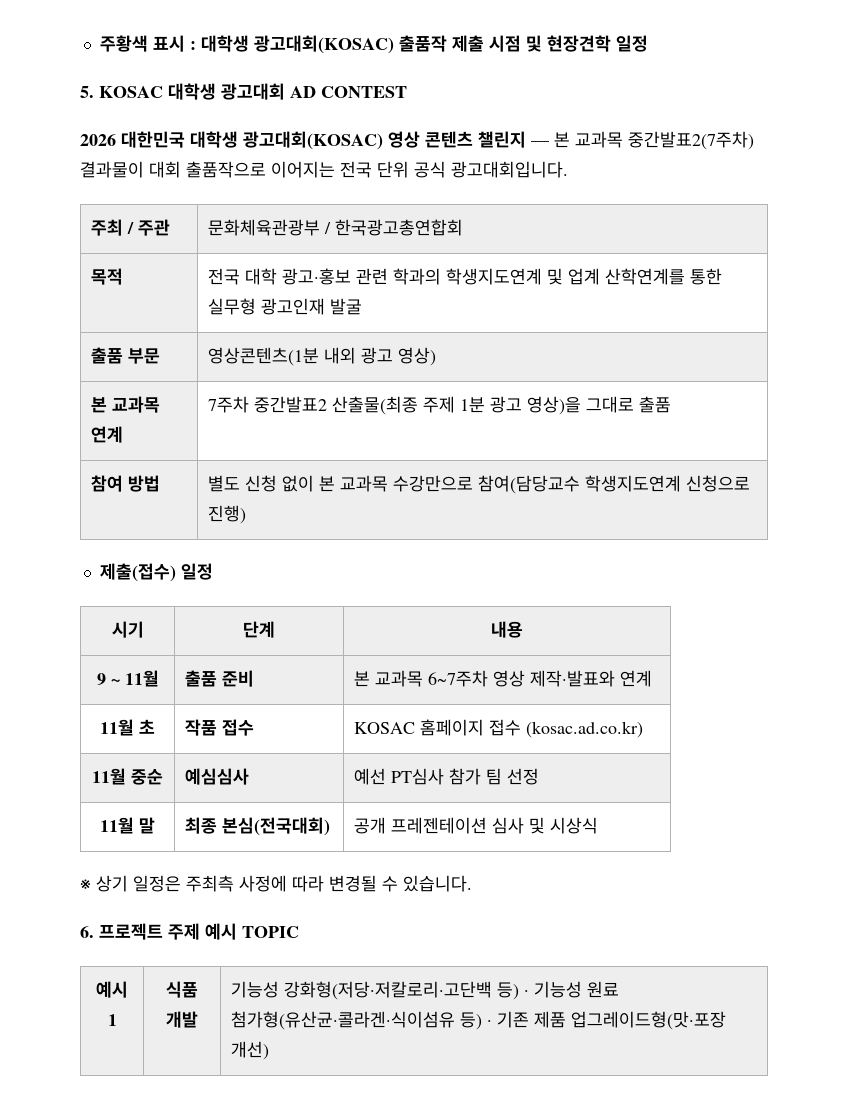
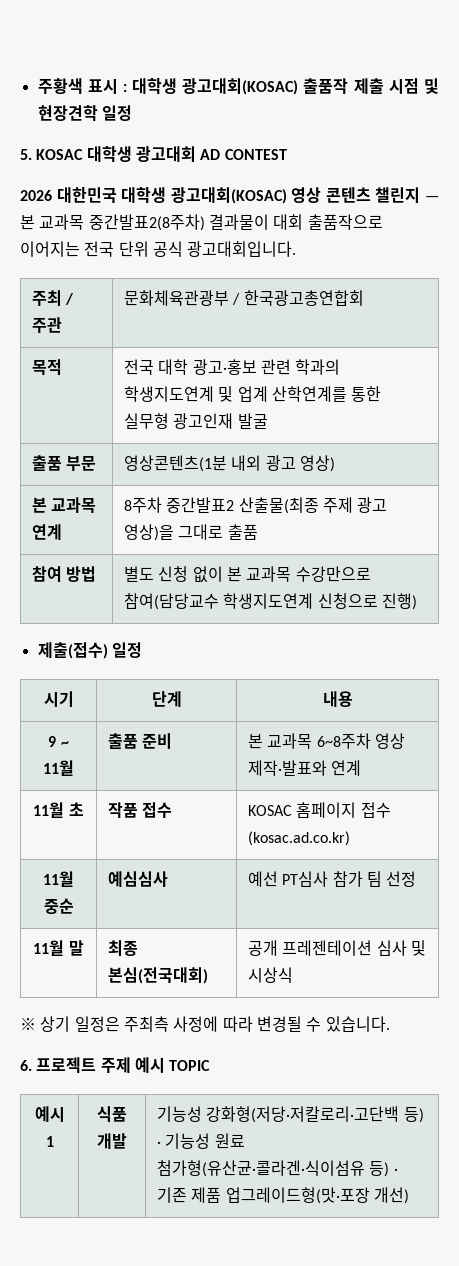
[628,131,754,150] 중간발표2(7주차) -> [88,214,205,231] 중간발표2(8주차)
[207,396,249,413] 7주차 -> [124,497,163,513] 8주차
[459,397,485,413] 1분 -> (354, 505) none
[427,670,488,687] 6~7주차 -> [316,733,371,749] 6~8주차

